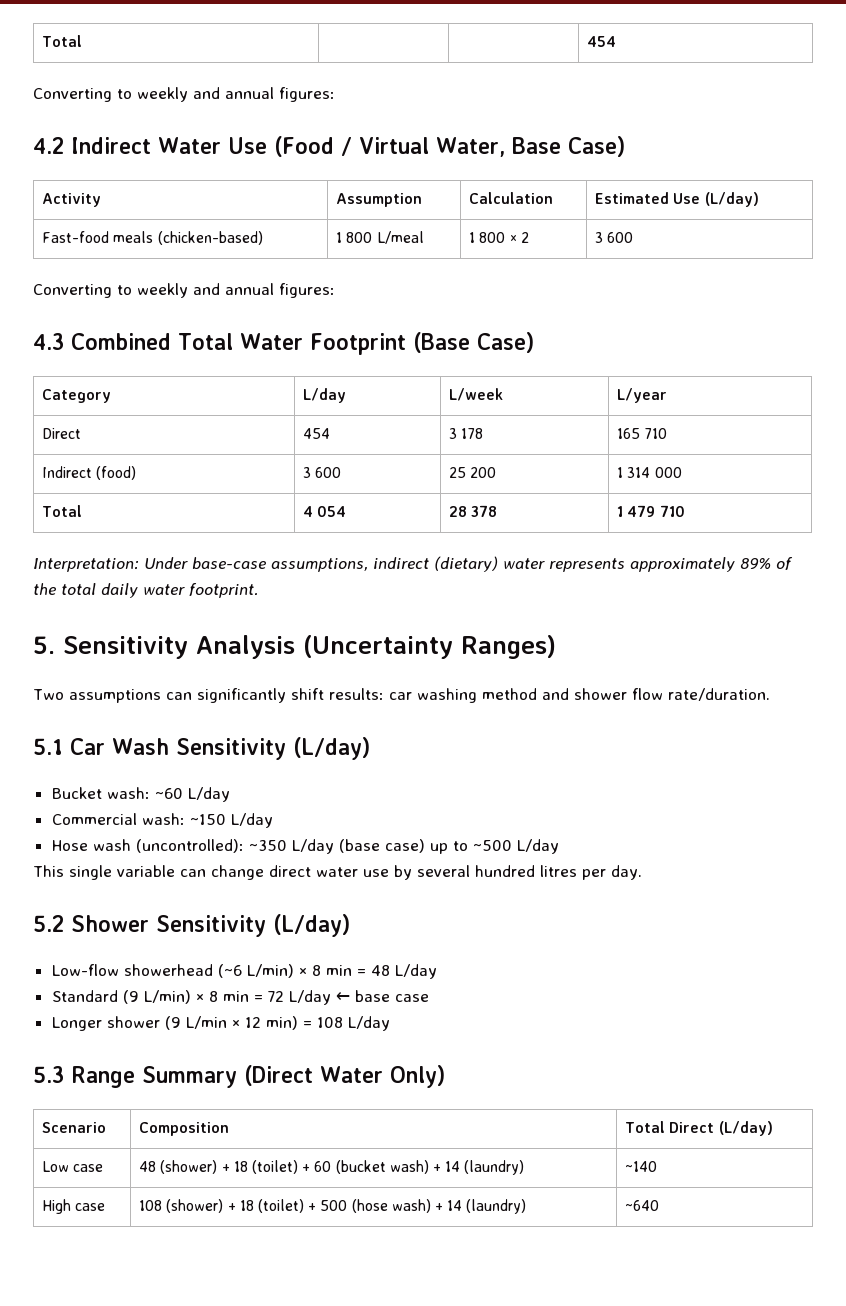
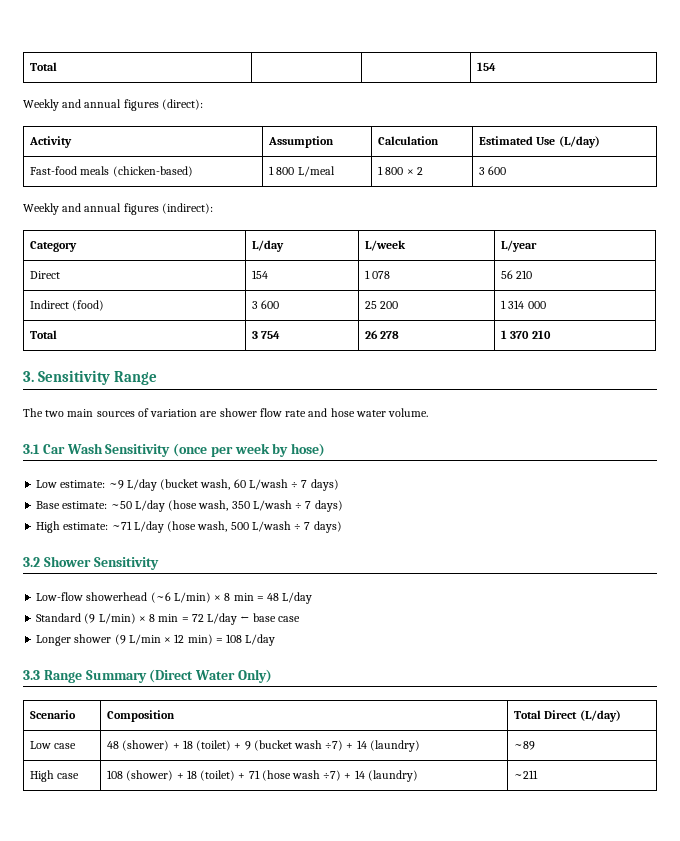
[587,36,617,47] [33,87,335,102] [33,136,625,157] 454 // Converting to weekly and annual figures: // 4.2 Indirect Water Use (Food / Virtual Water, Base Case) -> [477,62,497,71] [23,99,203,111] 154 // Weekly and annual figures (direct):
[33,283,335,298] [33,332,534,355] Converting to weekly and annual figures: // 4.3 Combined Total Water Footprint (Base Case) -> [23,203,213,215] Weekly and annual figures (indirect):
[303,428,331,439] [449,428,484,439] [617,428,668,439] 454 | 3 178 | 165 710 -> [252,270,269,279] [365,270,391,279] [501,270,533,279] 154 | 1 078 | 56 210
[303,506,347,517] [449,505,498,517] [617,505,685,517] [33,556,793,572] [33,583,258,598] [33,635,556,659] [33,688,770,703] [33,737,370,760] [51,787,230,802] [51,813,273,828] [51,839,559,854] [33,865,642,880] [33,915,64,932] 4 054 | 28 378 | 1 479 710 // Interpretation: Under base-case assumptions, indirect (dietary) water represents approximately 89% of the total daily water footprint. // 5. Sensitivity Analysis (Uncertainty Ranges) // Two assumptions can significantly shift results: car washing method and shower flow rate/duration. // 5.1 Car Wash Sensitivity (L/day) // Bucket wash: ~60 L/day // Commercial wash: ~150 L/day // Hose wash (uncontrolled): ~350 L/day (base case) up to ~500 L/day // This single variable can change direct water use by several hundred litres per day. // 5.2 -> [252,331,281,339] [365,330,400,339] [501,330,551,339] [23,370,158,385] [23,408,429,417] [23,443,326,457] [36,479,339,491] [36,500,343,512] [36,521,342,533] [23,557,40,567] 3 754 | 26 278 | 1 370 210 // 3. Sensitivity Range // The two main sources of variation are shower flow rate and hose water volume. // 3.1 Car Wash Sensitivity (once per week by hose) // Low estimate: ~9 L/day (bucket wash, 60 L/wash ÷ 7 days) // Base estimate: ~50 L/day (hose wash, 350 L/wash ÷ 7 days) // High estimate: ~71 L/day (hose wash, 500 L/wash ÷ 7 days) // 3.2
[273,914,350,937] (L/day) -> (159, 563) none
[33,1066,64,1083] 5.3 -> [23,670,40,680] 3.3
[314,1160,525,1175] [625,1161,658,1172] 60 (bucket wash) + 14 (laundry) | ~140 -> [244,740,420,752] [514,741,536,750] 9 (bucket wash ÷7) + 14 (laundry) | ~89
[320,1199,527,1214] [625,1200,660,1211] 500 (hose wash) + 14 (laundry) | ~640 -> [248,770,418,782] [514,770,539,779] 71 (hose wash ÷7) + 14 (laundry) | ~211

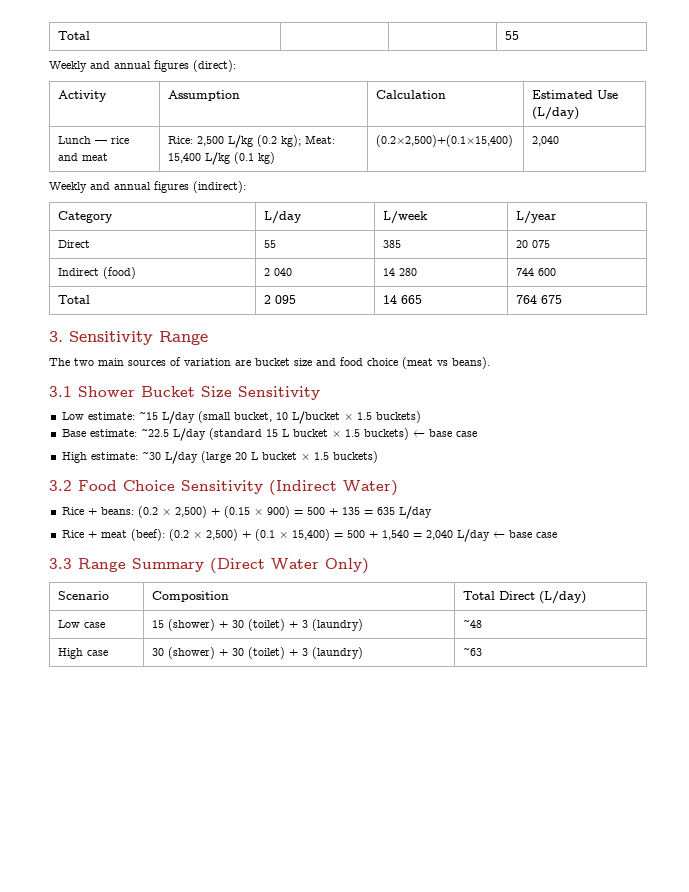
[477,62,497,71] 154 -> [504,31,519,40] 55
[30,166,193,177] [269,166,335,177] [378,166,423,175] [479,166,507,175] Fast-food meals (chicken-based) | 1 800 L/meal | 1 800 × 2 | 3 600 -> [57,136,129,144] [57,153,108,161] [167,135,335,148] [167,152,275,165] [375,135,513,147] [531,136,559,146] Lunch — rice and meat | Rice: 2,500 L/kg (0.2 kg); Meat: 15,400 L/kg (0.1 kg) | (0.2×2,500)+(0.1×15,400) | 2,040
[252,270,269,279] [365,270,391,279] [501,270,533,279] [30,300,105,311] [252,300,280,309] [365,301,399,309] [501,300,546,309] [30,330,58,339] [252,331,281,339] [365,330,400,339] [501,330,551,339] 154 | 1 078 | 56 210 // Indirect (food) | 3 600 | 25 200 | 1 314 000 // Total | 3 754 | 26 278 | 1 370 210 -> [263,240,276,248] [382,240,401,248] [515,240,550,248] [57,267,136,279] [263,268,292,276] [382,268,417,276] [515,268,556,276] [57,295,90,304] [263,295,296,304] [382,295,422,304] [515,295,562,304] 55 | 385 | 20 075 // Indirect (food) | 2 040 | 14 280 | 744 600 // Total | 2 095 | 14 665 | 764 675
[219,408,429,417] [23,443,326,457] [36,479,339,491] [36,500,343,512] [36,521,342,533] shower flow rate and hose water volume. // 3.1 Car Wash Sensitivity (once per week by hose) // Low estimate: ~9 L/day (bucket wash, 60 L/wash ÷ 7 days) // Base estimate: ~50 L/day (hose wash, 350 L/wash ÷ 7 days) // High estimate: ~71 L/day (hose wash, 500 L/wash ÷ 7 days) -> [255,357,490,369] [49,386,320,400] [61,411,421,424] [61,428,477,441] [61,451,378,464] bucket size and food choice (meat vs beans). // 3.1 Shower Bucket Size Sensitivity // Low estimate: ~15 L/day (small bucket, 10 L/bucket × 1.5 buckets) // Base estimate: ~22.5 L/day (standard 15 L bucket × 1.5 buckets) ← base case // High estimate: ~30 L/day (large 20 L bucket × 1.5 buckets)
[43,556,159,570] [36,592,313,604] [36,613,300,625] [36,634,276,646] Shower Sensitivity // Low-flow showerhead (~6 L/min) × 8 min = 48 L/day // Standard (9 L/min) × 8 min = 72 L/day ← base case // Longer shower (9 L/min × 12 min) = 108 L/day -> [78,480,398,496] [61,506,432,519] [61,529,557,542] Food Choice Sensitivity (Indirect Water) // Rice + beans: (0.2 × 2,500) + (0.15 × 900) = 500 + 135 = 635 L/day // Rice + meat (beef): (0.2 × 2,500) + (0.1 × 15,400) = 500 + 1,540 = 2,040 L/day ← base case
[107,740,420,752] [514,741,536,750] 48 (shower) + 18 (toilet) + 9 (bucket wash ÷7) + 14 (laundry) | ~89 -> [151,619,363,631] [462,619,482,628] 15 (shower) + 30 (toilet) + 3 (laundry) | ~48
[107,770,418,782] [514,770,539,779] 108 (shower) + 18 (toilet) + 71 (hose wash ÷7) + 14 (laundry) | ~211 -> [151,647,363,659] [462,647,482,656] 30 (shower) + 30 (toilet) + 3 (laundry) | ~63

